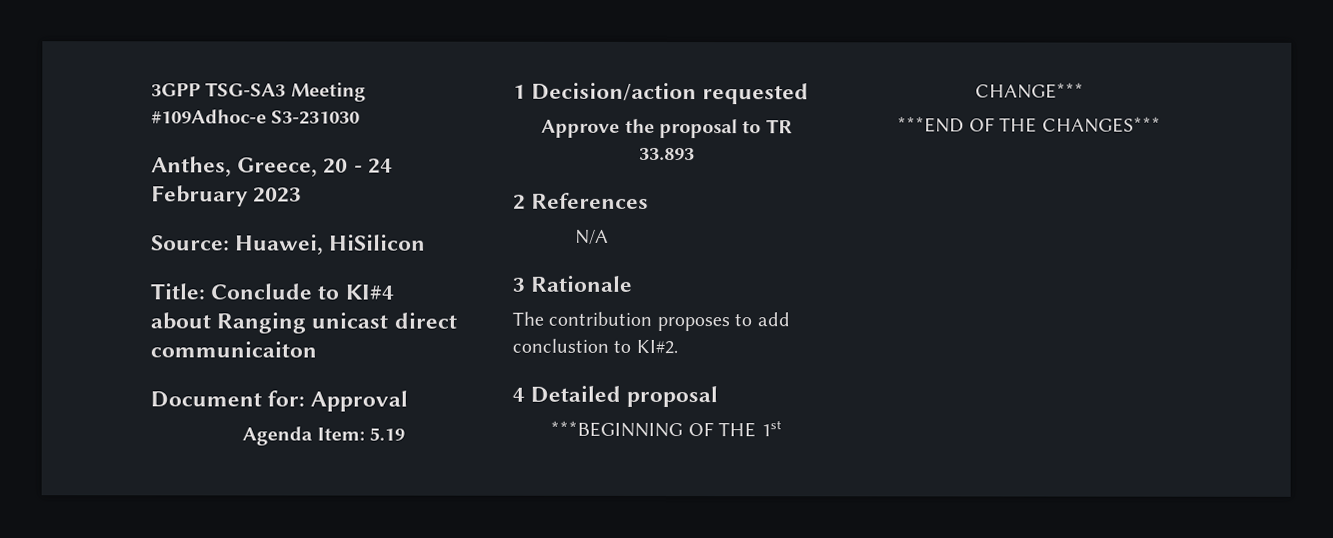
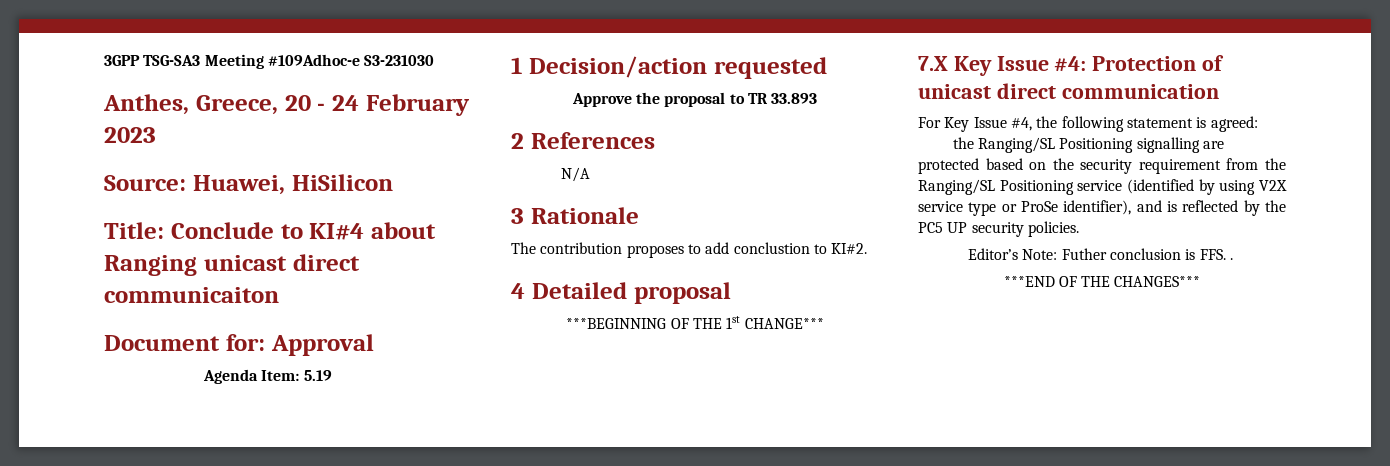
(1084, 90) none -> [918,55,1225,76] [918,83,1219,99] [918,116,1258,132] [952,137,1224,153] [918,158,1286,174] [918,179,1287,195] [918,200,1286,216] [918,221,1079,237] [967,248,1233,260] // 7.X Key Issue #4: Protection of unicast direct communication // For Key Issue #4, the following statement is agreed: // the Ranging/SL Positioning signalling are protected based on the security requirement from the Ranging/SL Positioning service (identified by using V2X service type or ProSe identifier), and is reflected by the PC5 UP security policies. // Editor’s Note: Futher conclusion is FFS. .

